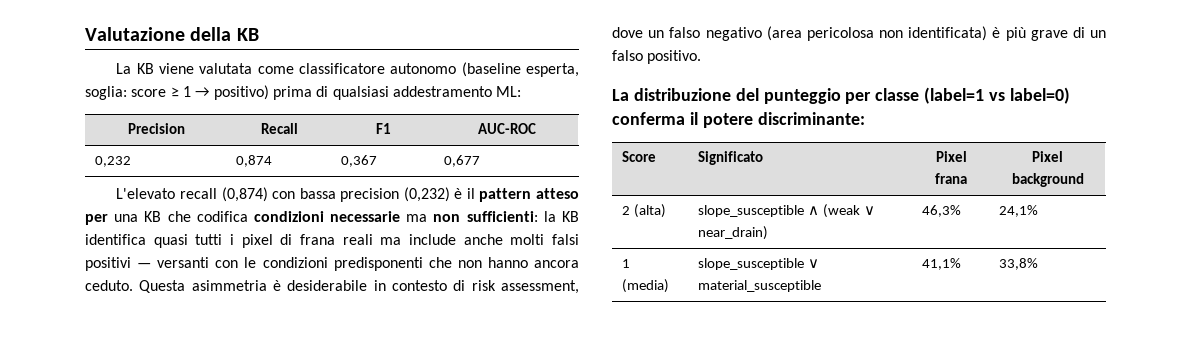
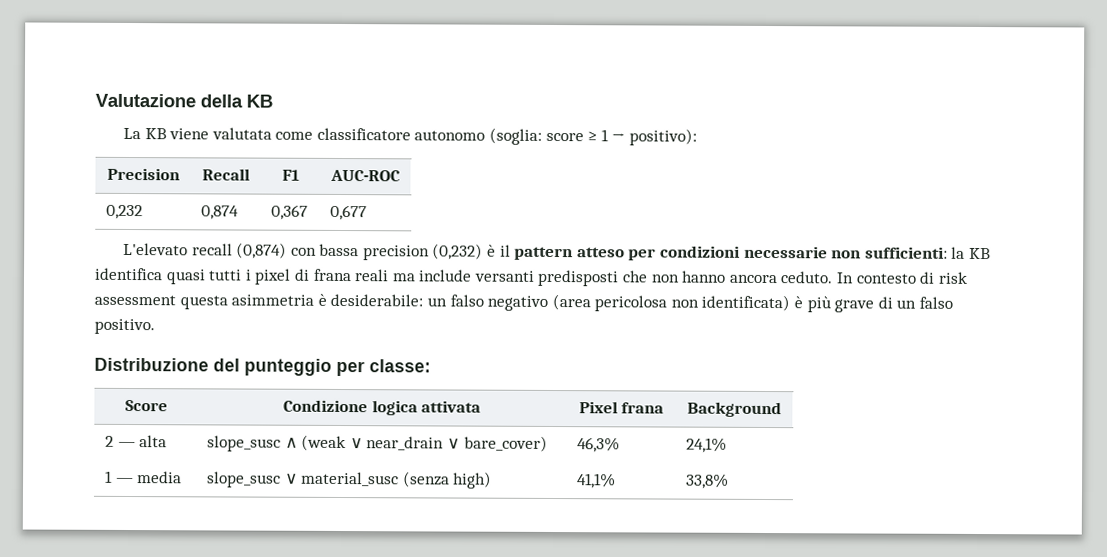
[461,62,579,77] [85,86,127,100] (baseline esperta, soglia: -> [489,127,543,145] (soglia:
[213,85,522,100] positivo) prima di qualsiasi addestramento ML: -> [629,128,698,146] positivo):
[114,211,248,222] una KB che codifica -> (657, 254) none
[406,214,428,222] ma -> (828, 252) none
[463,234,579,245] [85,257,423,271] anche molti falsi positivi — versanti con le condizioni predisponenti -> [473,269,620,287] versanti predisposti
[139,280,579,294] [612,27,643,38] Questa asimmetria è desiderabile in contesto di risk assessment, dove -> [836,271,968,284] [94,293,424,310] In contesto di risk assessment questa asimmetria è desiderabile:
[612,88,731,101] La distribuzione -> [94,357,209,372] Distribuzione
[875,87,1070,104] [612,112,865,128] [622,151,657,162] [698,151,764,165] classe (label=1 vs label=0) conferma il potere discriminante: // Score | Significato -> [369,359,431,373] [124,399,168,412] [282,399,482,416] classe: // Score | Condizione logica attivata
[1032,151,1063,162] [1011,173,1084,187] Pixel background -> [687,401,782,418] Background
[634,204,667,218] [698,204,875,218] [698,226,769,240] [922,205,962,217] [999,205,1039,217] [622,259,631,268] [622,279,670,293] [698,258,820,270] [698,280,822,292] (alta) | slope_susceptible ∧ (weak ∨ near_drain) | 46,3% | 24,1% // 1 (media) | slope_susceptible ∨ material_susceptible -> [117,435,168,448] [207,434,548,452] [577,437,621,453] [686,437,728,453] [105,470,183,484] [207,471,493,489] — alta | slope_susc ∧ (weak ∨ near_drain ∨ bare_cover) | 46,3% | 24,1% // 1 — media | slope_susc ∨ material_susc (senza high)

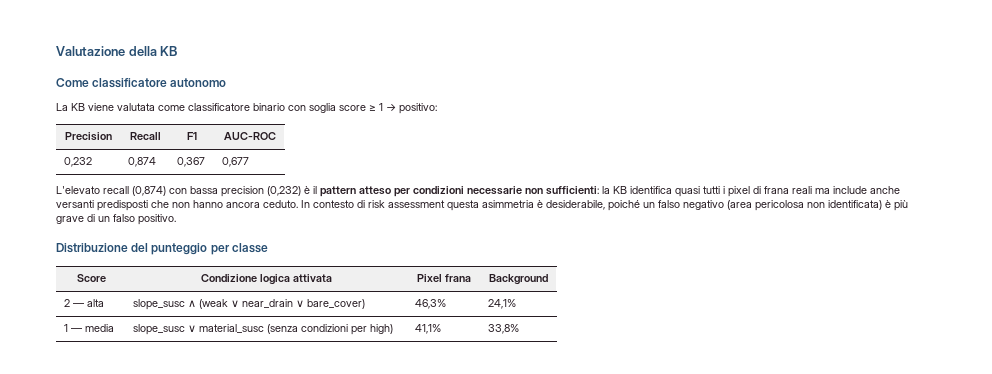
(273, 101) none -> [56,78,227,88] // Come classificatore autonomo
[414,127,543,145] autonomo (soglia: -> [253,103,336,113] binario con soglia
[629,128,698,146] positivo): -> [399,103,437,114] positivo:
(473, 275) none -> [870,186,900,194] anche
[330,293,424,307] desiderabile: -> [546,200,640,211] desiderabile, poiché
[369,359,431,373] classe: -> [231,243,268,253] classe
(450, 479) none -> [301,324,368,335] condizioni per

